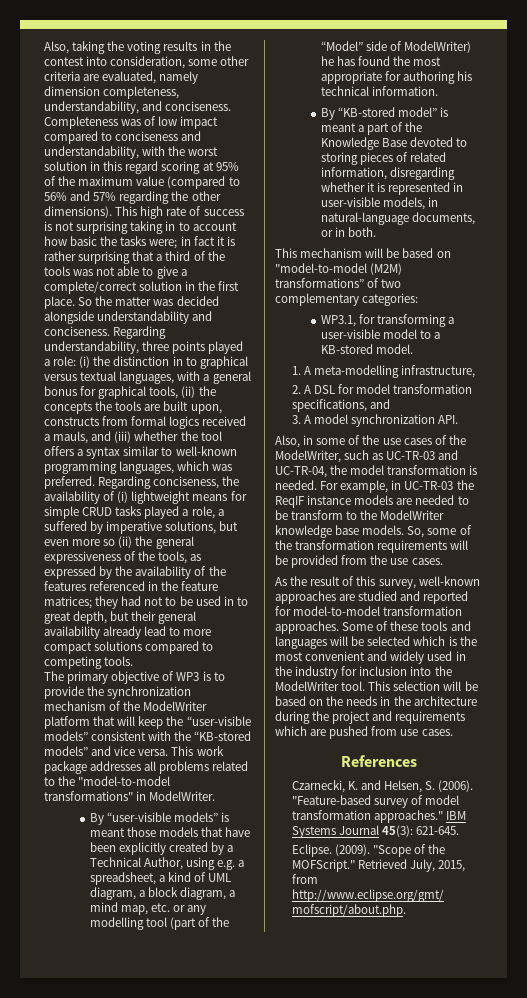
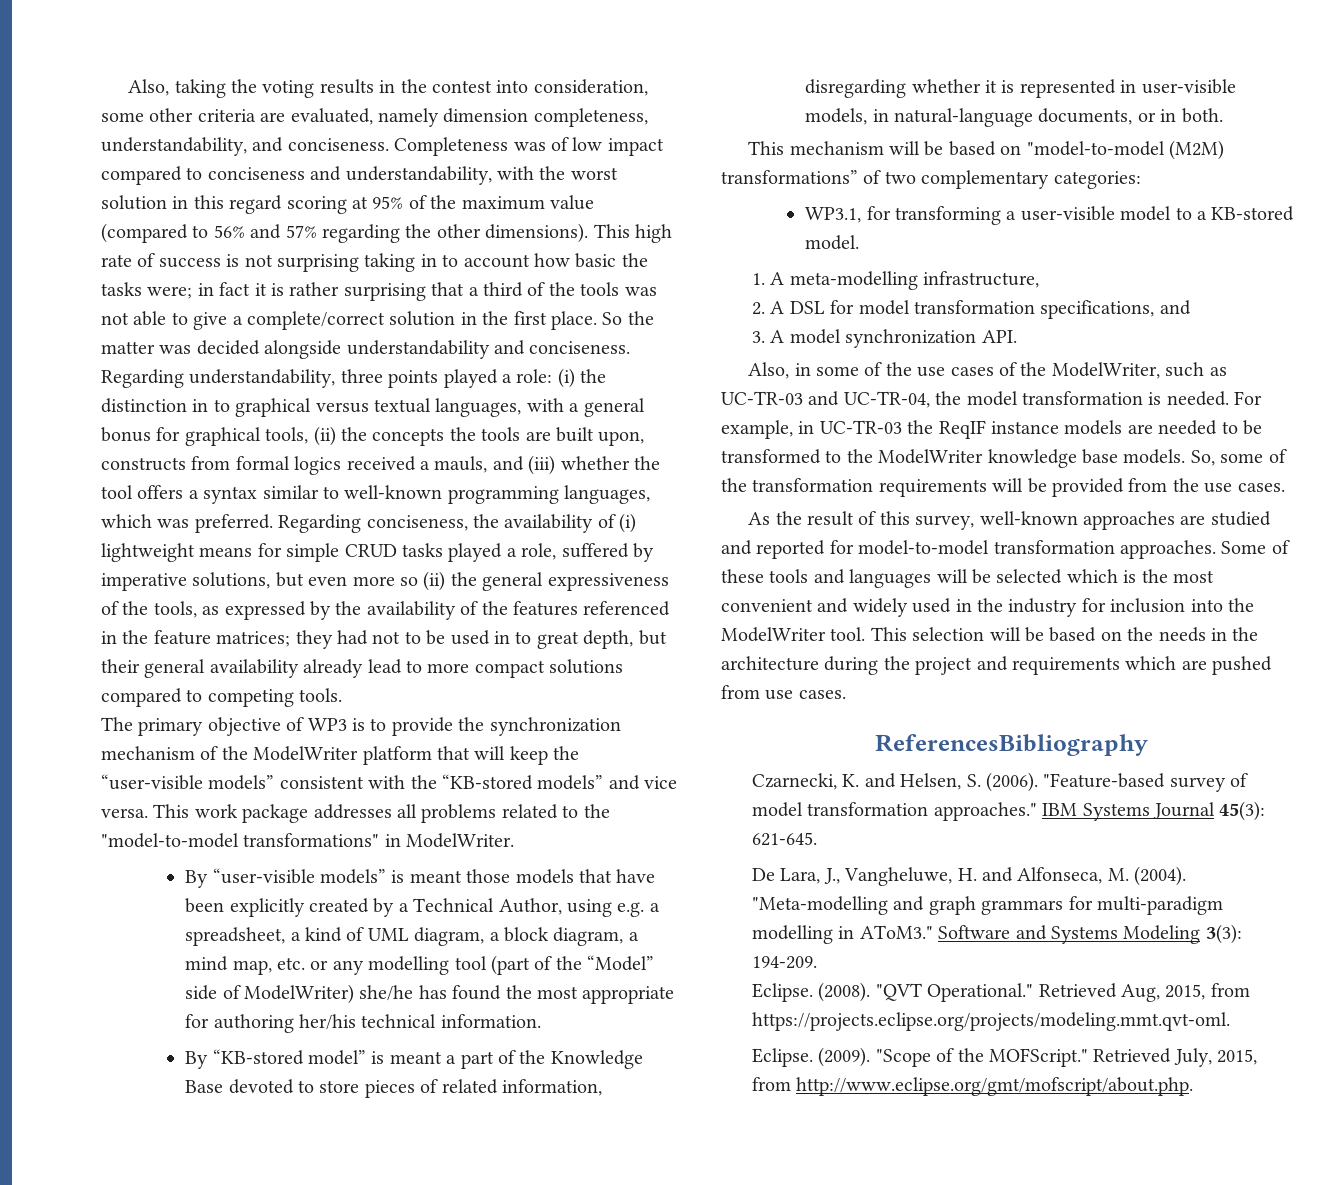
[217,509,224,516] a -> (557, 551) none
[320,56,334,66] he -> [359,985,414,1001] she/he
[457,71,473,81] his -> [298,1014,356,1030] her/his
[320,152,358,165] storing -> [319,1080,360,1093] store
[291,510,344,520] transform -> [721,449,821,464] transformed
[341,755,417,767] References -> [874,734,1148,756] ReferencesBibliography
(459, 830) none -> [752,866,1187,886] [752,896,1224,915] [752,924,1242,944] [752,956,818,969] [752,982,1250,1002] [752,1012,1231,1031] // De Lara, J., Vangheluwe, H. and Alfonseca, M. (2004). "Meta-modelling and graph grammars for multi-paradigm modelling in AToM3." Software and Systems Modeling 3(3): 194-209. // Eclipse. (2008). "QVT Operational." Retrieved Aug, 2015, from https://projects.eclipse.org/projects/modeling.mmt.qvt-oml.

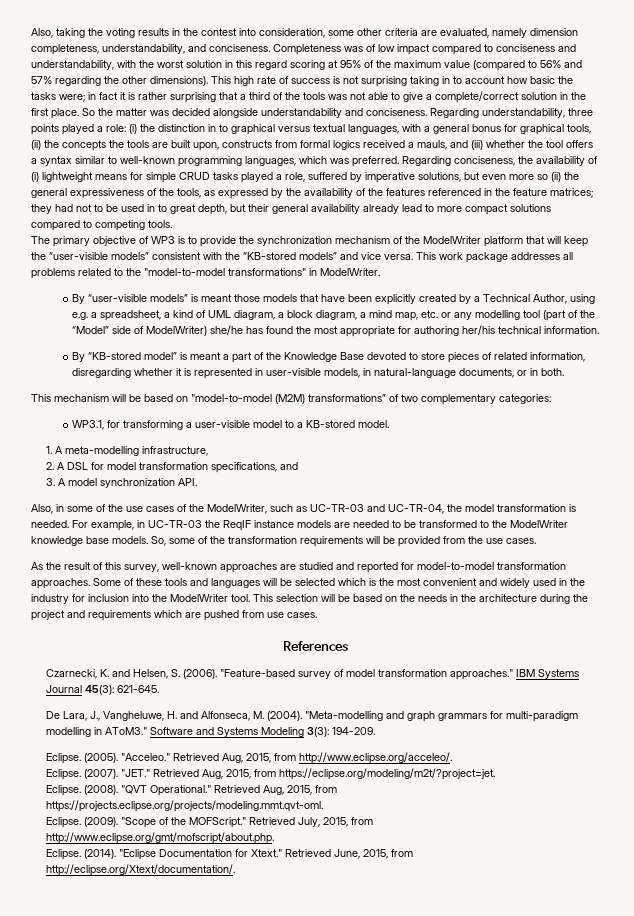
[874,734,1148,756] ReferencesBibliography -> [283,641,348,651] References
(818, 962) none -> [45,752,452,764] [45,768,495,780] // Eclipse. (2005). "Acceleo." Retrieved Aug, 2015, from http://www.eclipse.org/acceleo/. // Eclipse. (2007). "JET." Retrieved Aug, 2015, from https://eclipse.org/modeling/m2t/?project=jet.
(1194, 1086) none -> [45,849,413,860] [45,864,235,876] // Eclipse. (2014). "Eclipse Documentation for Xtext." Retrieved June, 2015, from http://eclipse.org/Xtext/documentation/.

